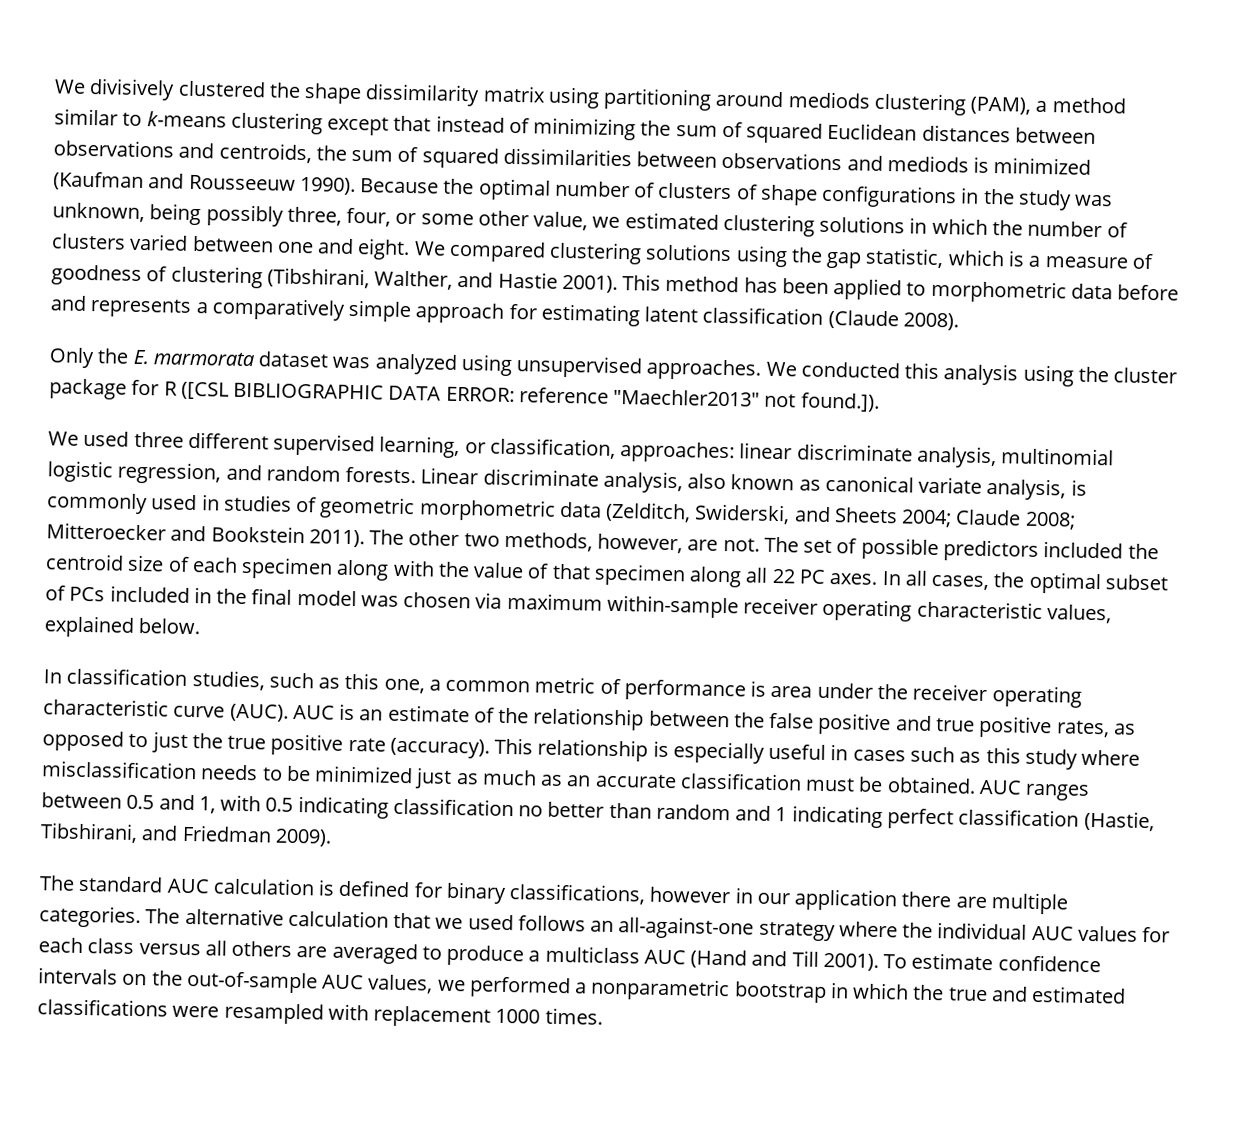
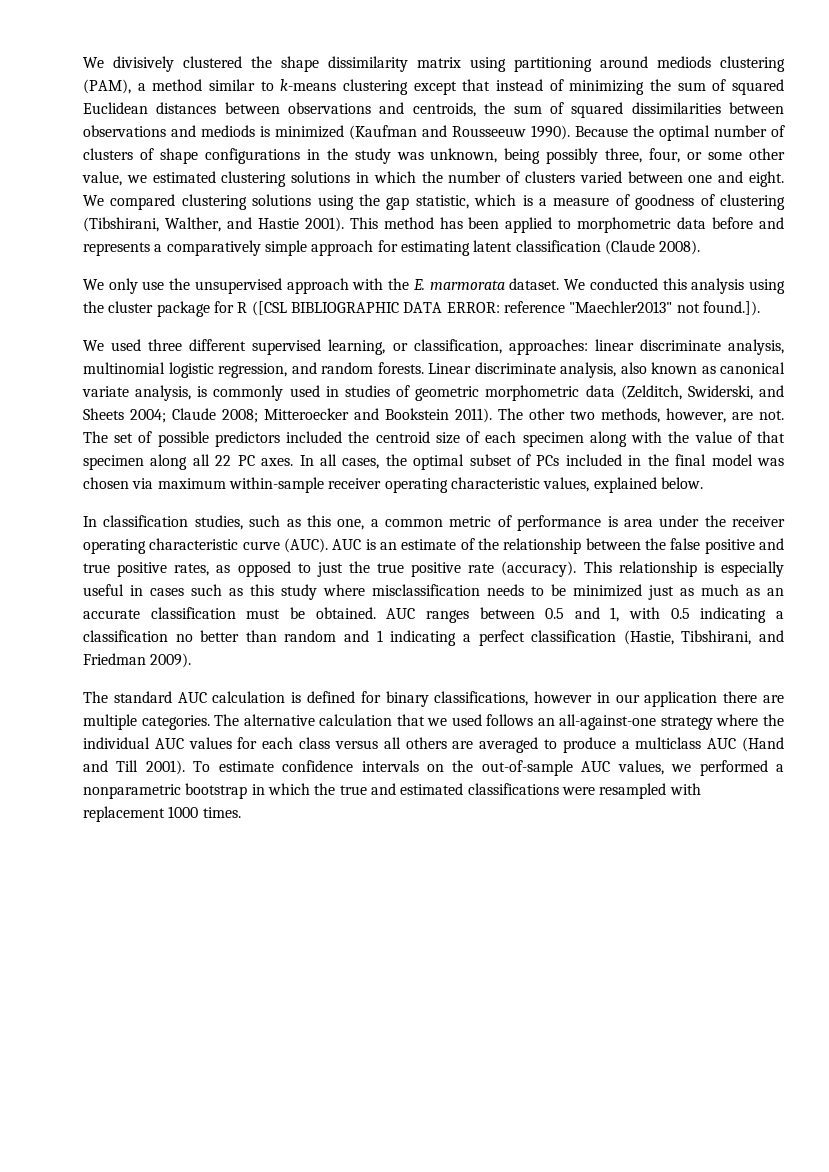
[49,347,762,381] Only the E. marmorata dataset was analyzed using unsupervised approaches. -> [83,278,560,294] We only use the unsupervised approach with the E. marmorata dataset.
(389, 807) none -> [776,611,784,619] a
(883, 817) none -> [462,634,471,642] a

